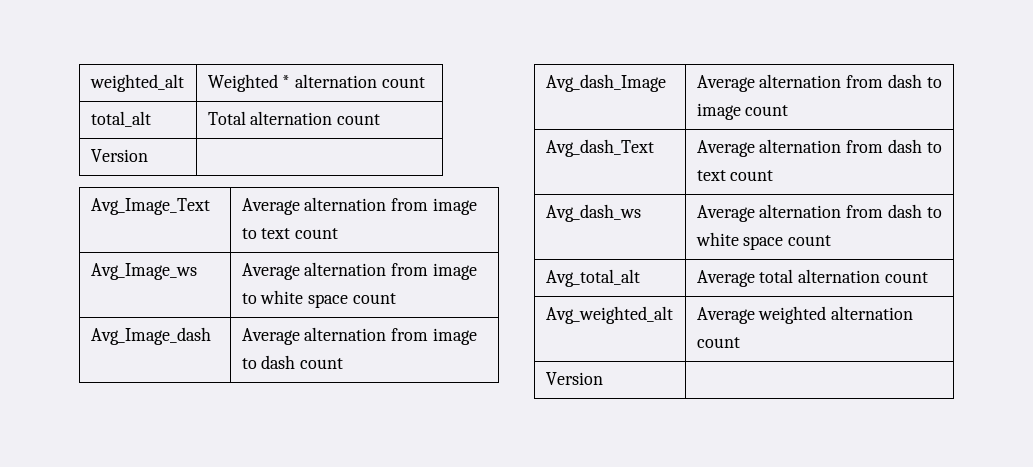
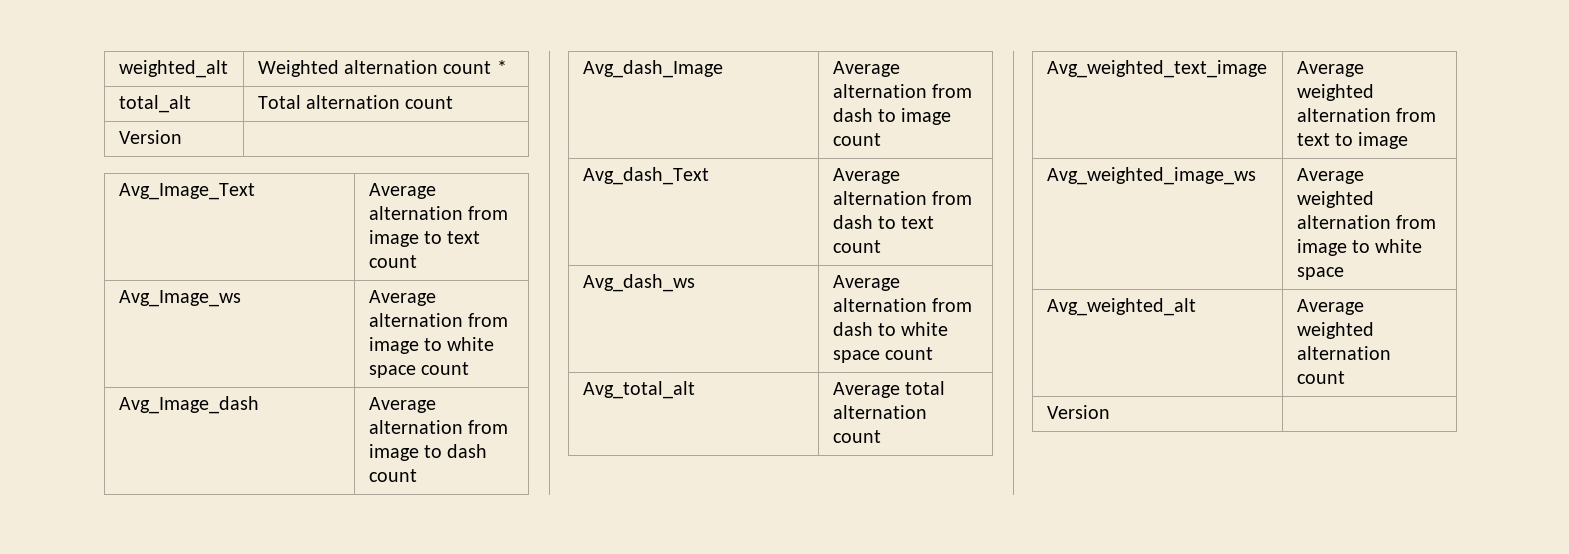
[282,74,425,88] * alternation count -> [343,60,507,74] alternation count *
(928, 277) none -> [1046,60,1267,78] [1296,61,1364,77] [1296,84,1374,101] [1296,108,1436,122] [1296,132,1409,149] [1046,167,1256,185] [1296,168,1364,184] [1296,191,1374,208] [1296,215,1436,229] [1296,239,1423,256] [1296,267,1344,280] // Avg_weighted_text_image | Average weighted alternation from text to image // Avg_weighted_image_ws | Average weighted alternation from image to white space

